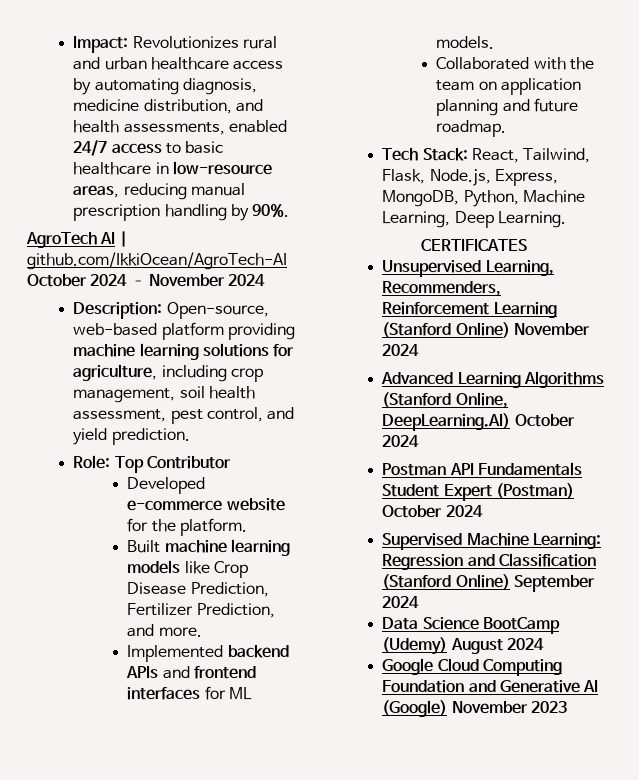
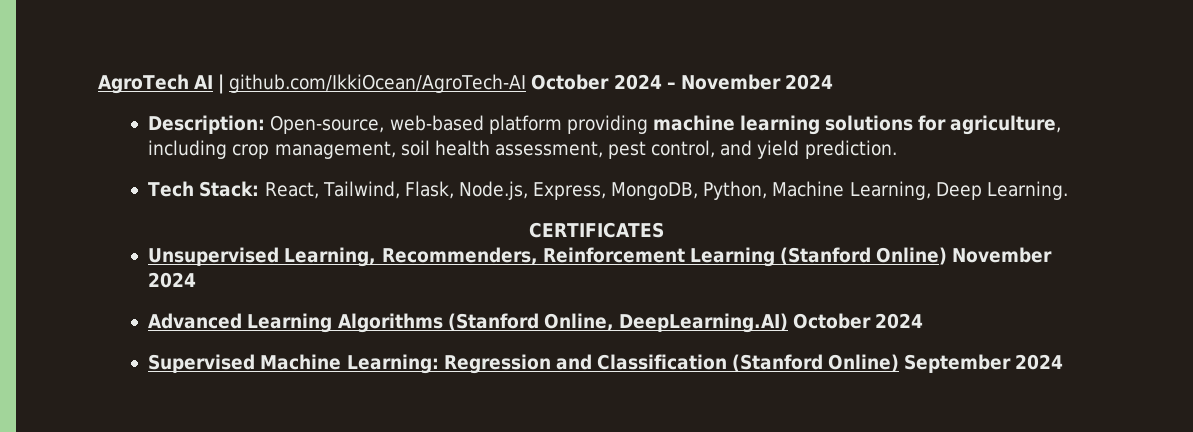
[73,36,277,53] [73,57,284,70] [73,78,257,95] [73,99,263,114] [73,120,287,135] [73,140,224,156] [73,161,272,175] [73,183,245,200] [73,204,290,221] Impact: Revolutionizes rural and urban healthcare access by automating diagnosis, medicine distribution, and health assessments, enabled 24/7 access to basic healthcare in low-resource areas, reducing manual prescription handling by 90%. // -> (98, 84) none
[73,455,231,473] [127,477,206,494] [127,498,285,511] [127,518,248,536] [127,539,291,556] [127,560,249,578] [127,582,269,597] [127,603,275,618] [127,624,202,637] [127,645,289,662] [126,666,257,679] [127,686,253,700] [436,36,495,49] [436,57,595,70] [436,78,582,95] [436,98,579,116] [436,120,507,137] // Role: Top Contributor // Developed e-commerce website for the platform. // Built machine learning models like Crop Disease Prediction, Fertilizer Prediction, and more. // Implemented backend APIs and frontend interfaces for ML models. // Collaborated with the team on application planning and future roadmap. -> (897, 149) none
[382,462,582,476] [382,483,574,501] [382,505,483,518] // Postman API Fundamentals Student Expert (Postman) October 2024 -> (924, 321) none
[382,617,560,634] [382,637,544,655] [382,658,562,676] [382,680,599,693] [382,700,567,717] // Data Science BootCamp (Udemy) August 2024 // Google Cloud Computing Foundation and Generative AI (Google) November 2023 -> (1064, 362) none

